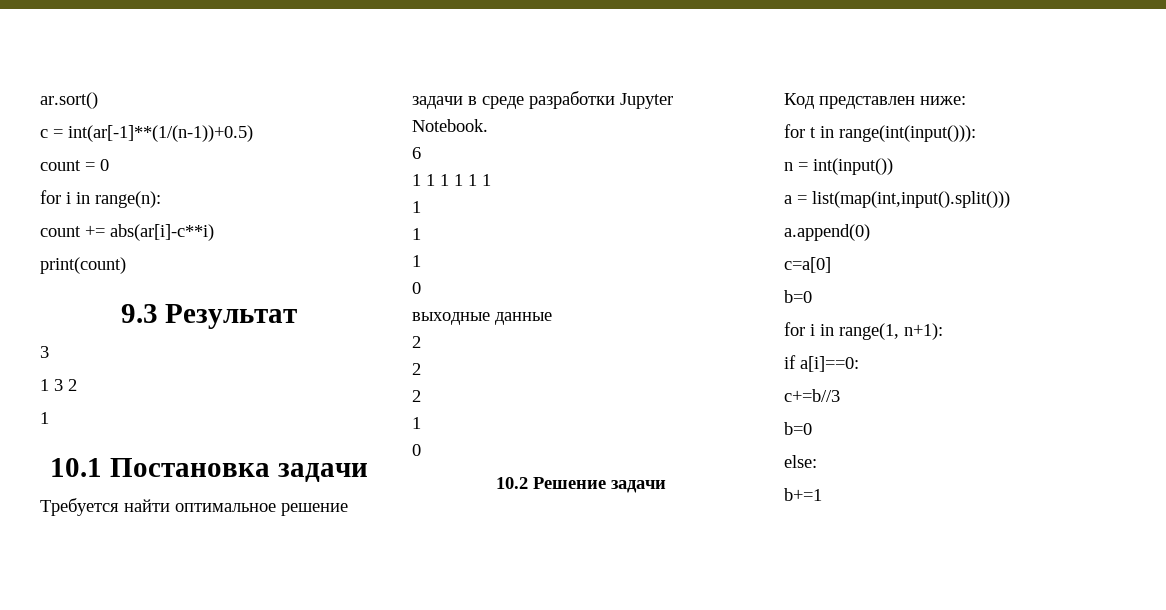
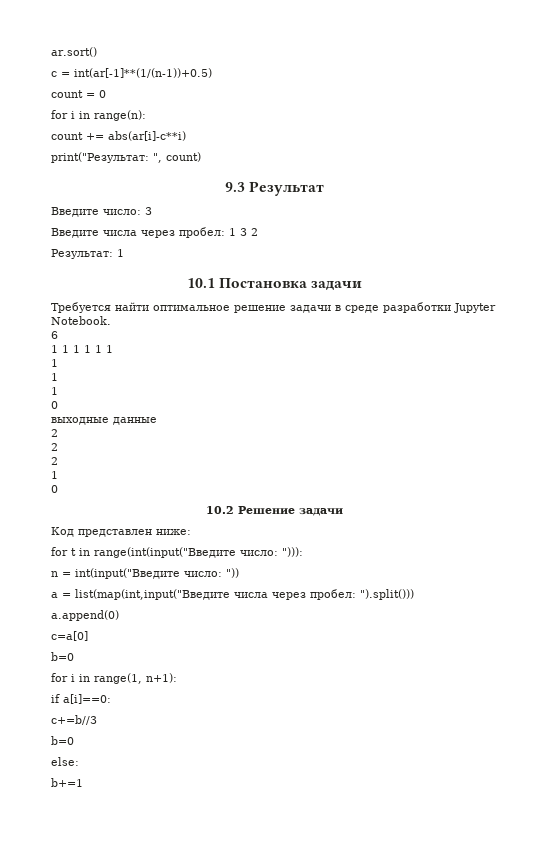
[40,257,126,274] print(count) -> [51,152,201,163] print("Результат: ", count)
(298, 316) none -> [51,207,141,217] Введите число:
(49, 352) none -> [51,227,225,238] Введите числа через пробел:
(77, 385) none -> [51,249,113,259] Результат:
[839,125,976,142] range(int(input())): -> [94,547,303,558] range(int(input("Введите число: "))):
[813,158,893,175] int(input()) -> [75,568,239,579] int(input("Введите число: "))
[812,191,1010,208] list(map(int,input().split())) -> [75,589,414,600] list(map(int,input("Введите числа через пробел: ").split()))

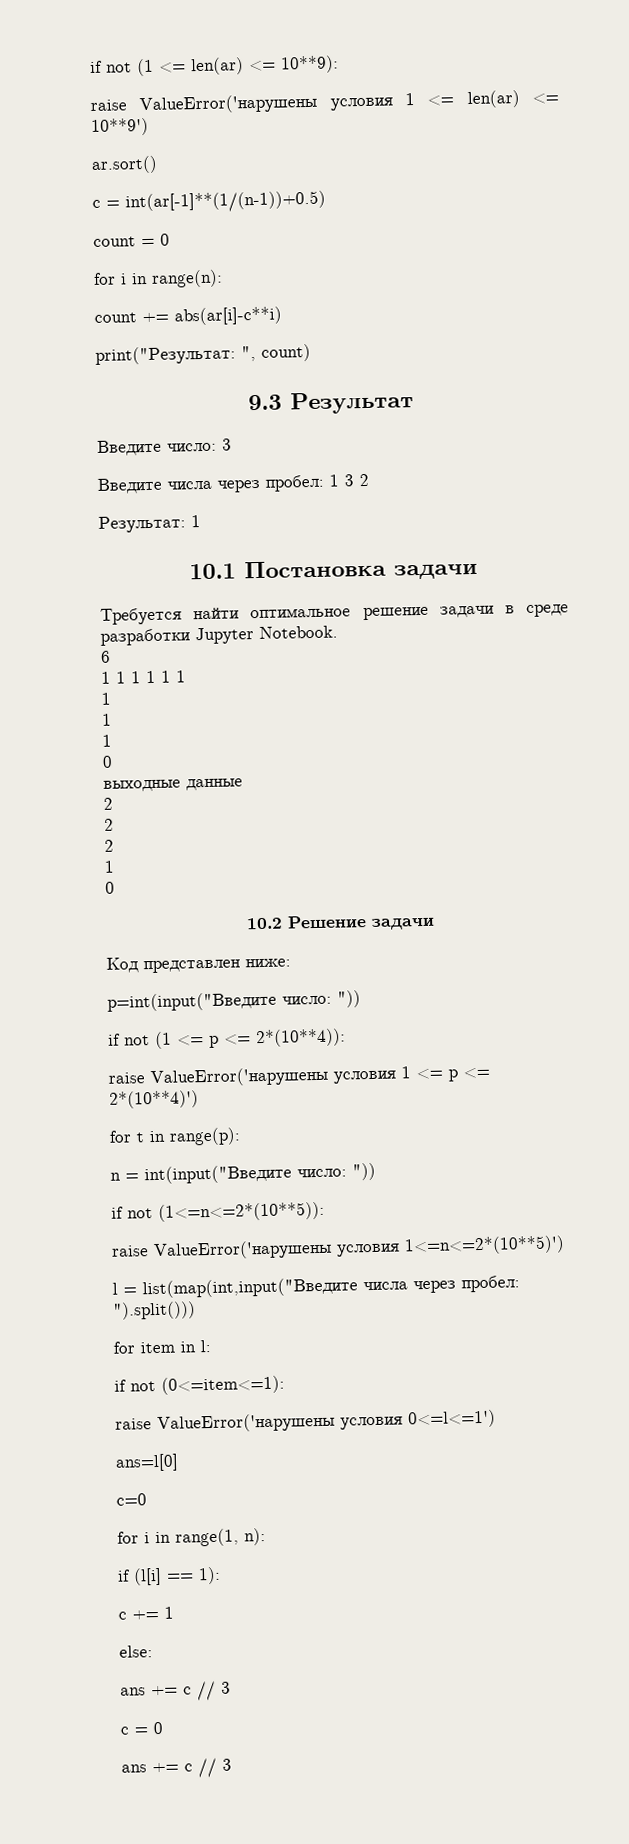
(51, 52) none -> [90,55,339,77] [90,90,559,115] [91,117,149,136] if not (1 <= len(ar) <= 10**9): // raise ValueError('нарушены условия 1 <= len(ar) <= 10**9') //
(191, 532) none -> [107,990,361,1012] [108,1028,346,1049] [108,1066,490,1088] [109,1090,199,1109] // p=int(input("Введите число: ")) // if not (1 <= p <= 2*(10**4)): // raise ValueError('нарушены условия 1 <= p <= 2*(10**4)')
[94,547,303,558] range(int(input("Введите число: "))): -> [169,1127,241,1146] range(p):
[51,592,58,598] a -> [111,1201,325,1222] [111,1235,565,1261] [112,1282,118,1295] if not (1<=n<=2*(10**5)): // raise ValueError('нарушены условия 1<=n<=2*(10**5)') // l
[51,610,119,621] [51,631,88,641] [51,652,74,661] a.append(0) // c=a[0] // b=0 -> [113,1339,211,1354] [114,1375,285,1395] [115,1409,496,1433] [115,1453,179,1472] [116,1493,147,1506] for item in l: // if not (0<=item<=1): // raise ValueError('нарушены условия 0<=l<=1') // ans=l[0] // c=0
[146,673,177,683] [51,694,111,704] [51,715,97,725] [51,736,74,745] [51,757,79,766] [51,778,83,787] n+1): // if a[i]==0: // c+=b//3 // b=0 // else: // b+=1 -> [244,1528,266,1546] [117,1566,221,1586] [118,1606,174,1620] [119,1645,153,1658] [120,1680,231,1701] [120,1721,163,1735] [121,1757,232,1778] n): // if (l[i] == 1): // c += 1 // else: // ans += c // 3 // c = 0 // ans += c // 3

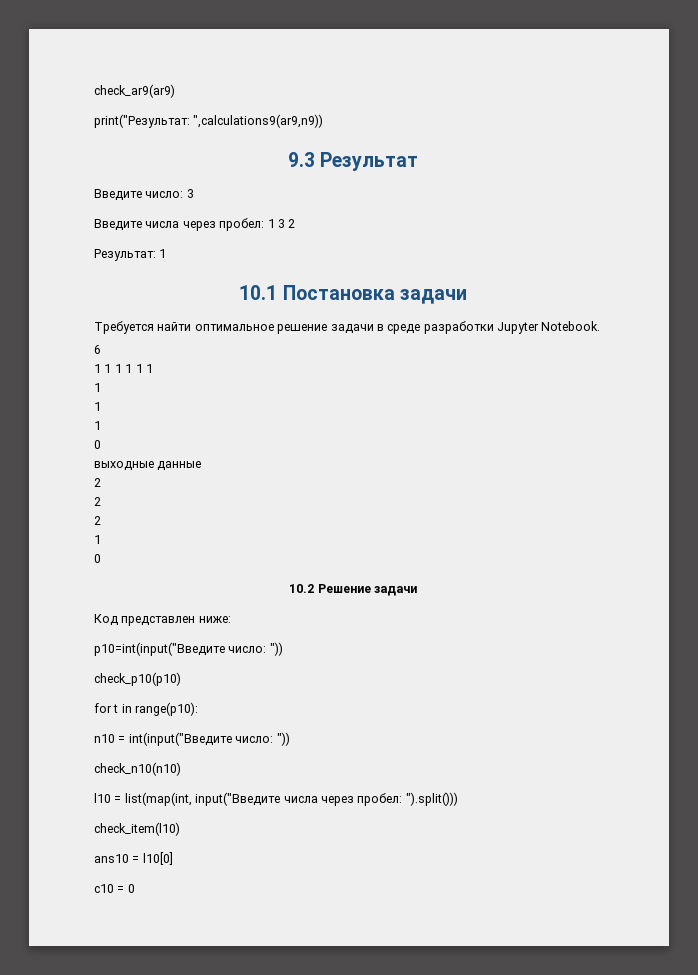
[90,55,339,77] [90,90,559,115] [91,117,149,136] [91,155,158,174] [92,190,326,214] [93,233,170,247] [93,269,223,288] [94,306,282,326] if not (1 <= len(ar) <= 10**9): // raise ValueError('нарушены условия 1 <= len(ar) <= 10**9') // ar.sort() // c = int(ar[-1]**(1/(n-1))+0.5) // count = 0 // for i in range(n): // count += abs(ar[i]-c**i) -> [94,84,175,98] check_ar9(ar9)
[241,343,311,362] ", count) -> [193,114,324,128] ",calculations9(ar9,n9))
[107,990,361,1012] [108,1028,346,1049] [108,1066,490,1088] [109,1090,199,1109] p=int(input("Введите число: ")) // if not (1 <= p <= 2*(10**4)): // raise ValueError('нарушены условия 1 <= p <= 2*(10**4)') -> [94,642,283,656] [94,672,181,686] p10=int(input("Введите число: ")) // check_p10(p10)
[169,1127,241,1146] [110,1172,121,1181] range(p): // n -> [135,702,199,716] [94,734,115,743] range(p10): // n10
[111,1201,325,1222] [111,1235,565,1261] [112,1275,520,1299] [113,1301,196,1320] [113,1339,211,1354] [114,1375,285,1395] [115,1409,496,1433] [115,1453,179,1472] [116,1493,147,1506] [117,1528,266,1547] [117,1566,221,1586] [118,1606,174,1620] [119,1645,153,1658] [120,1680,231,1701] [120,1721,163,1735] [121,1757,232,1778] if not (1<=n<=2*(10**5)): // raise ValueError('нарушены условия 1<=n<=2*(10**5)') // l = list(map(int,input("Введите числа через пробел: ").split())) // for item in l: // if not (0<=item<=1): // raise ValueError('нарушены условия 0<=l<=1') // ans=l[0] // c=0 // for i in range(1, n): // if (l[i] == 1): // c += 1 // else: // ans += c // 3 // c = 0 // ans += c // 3 -> [94,762,181,776] [94,792,458,806] [94,822,180,836] [94,852,173,865] [94,884,135,893] check_n10(n10) // l10 = list(map(int, input("Введите числа через пробел: ").split())) // check_item(l10) // ans10 = l10[0] // c10 = 0

